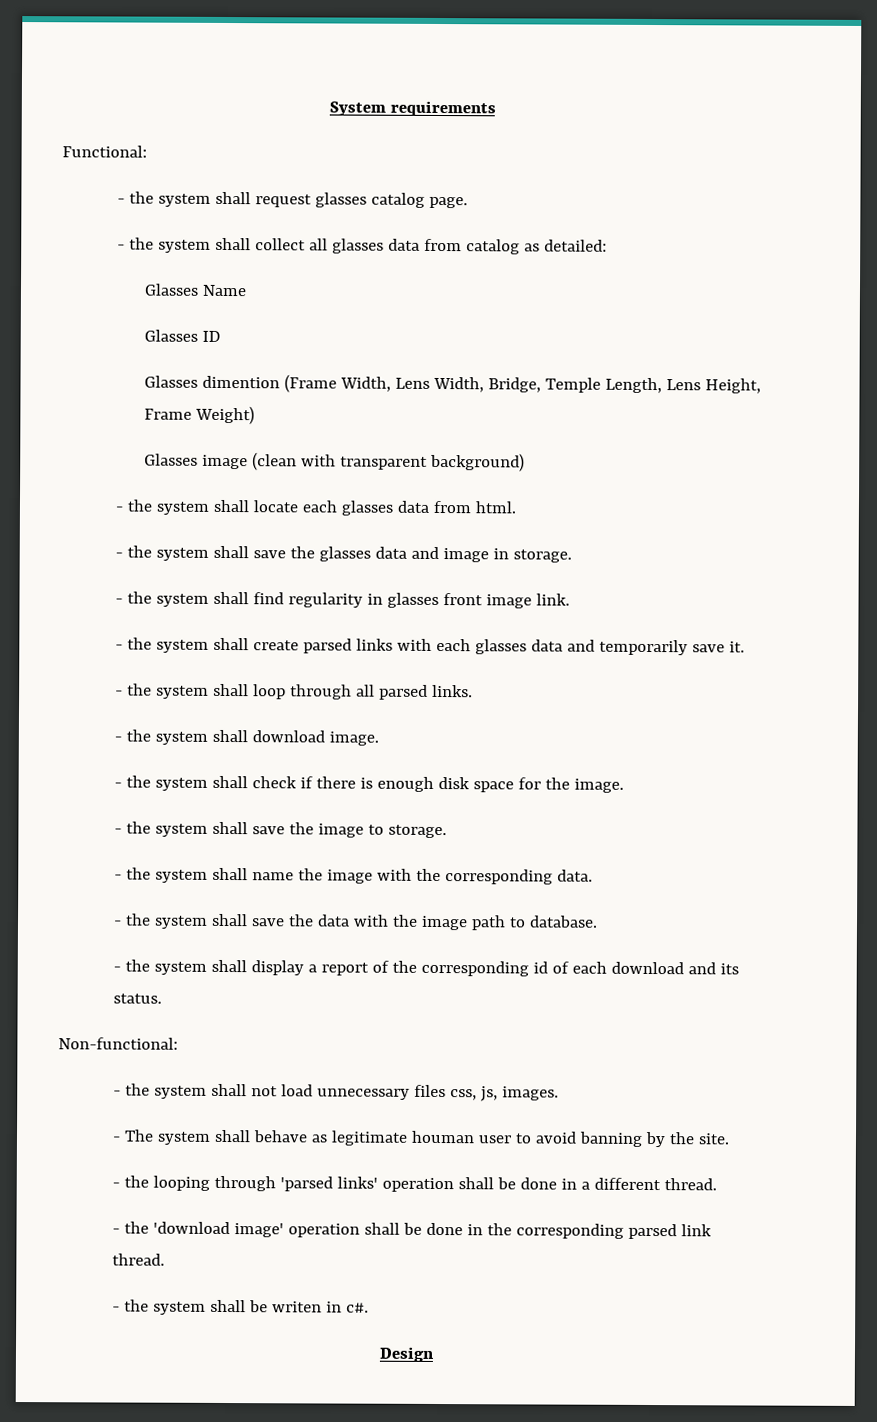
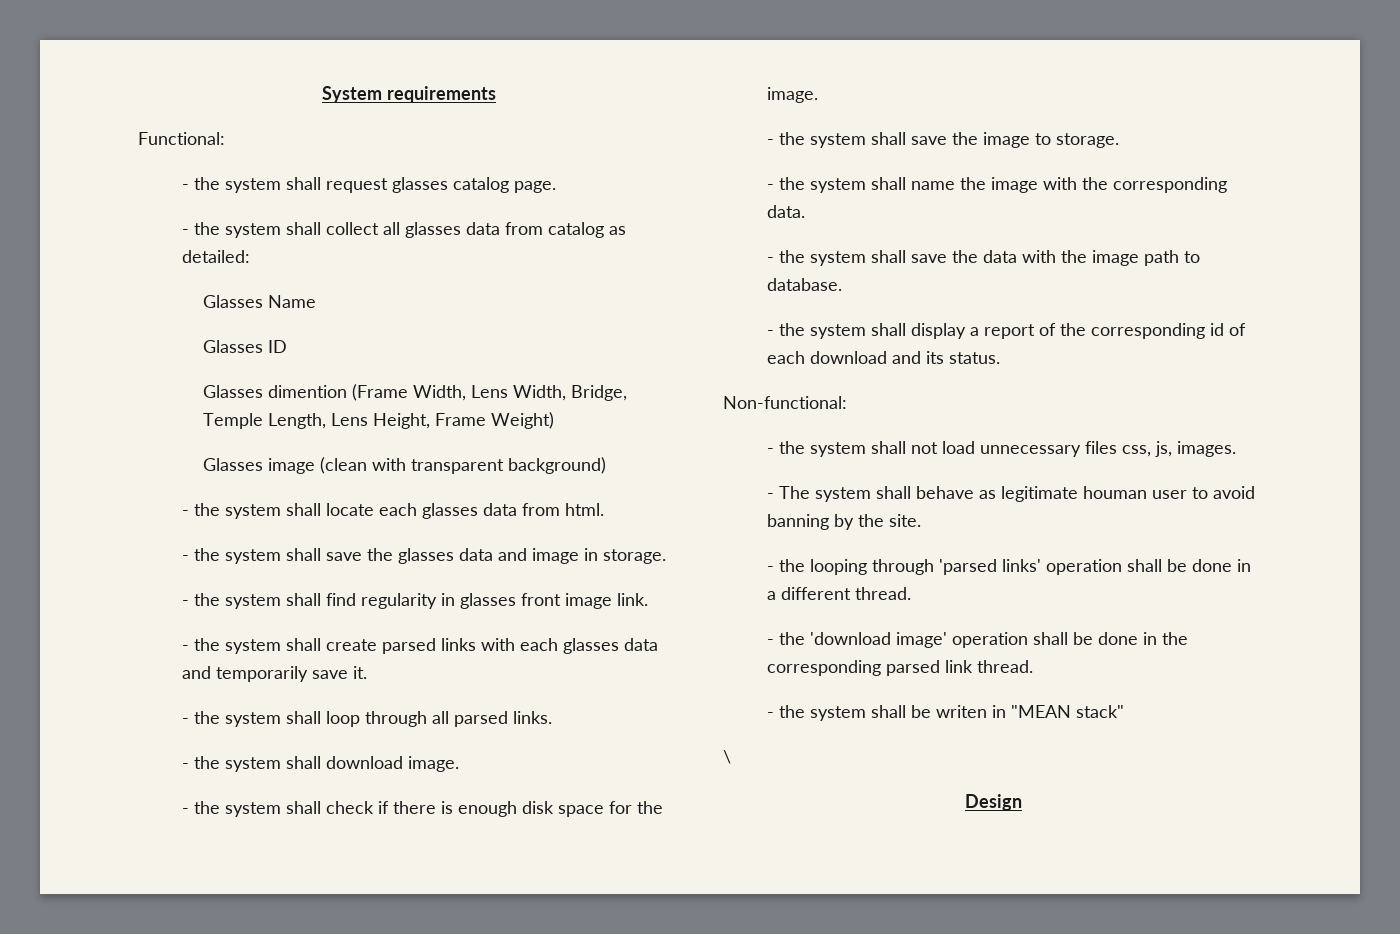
[346,1302,370,1313] c#. -> [1010,705,1124,718] [723,750,731,764] "MEAN stack" // \

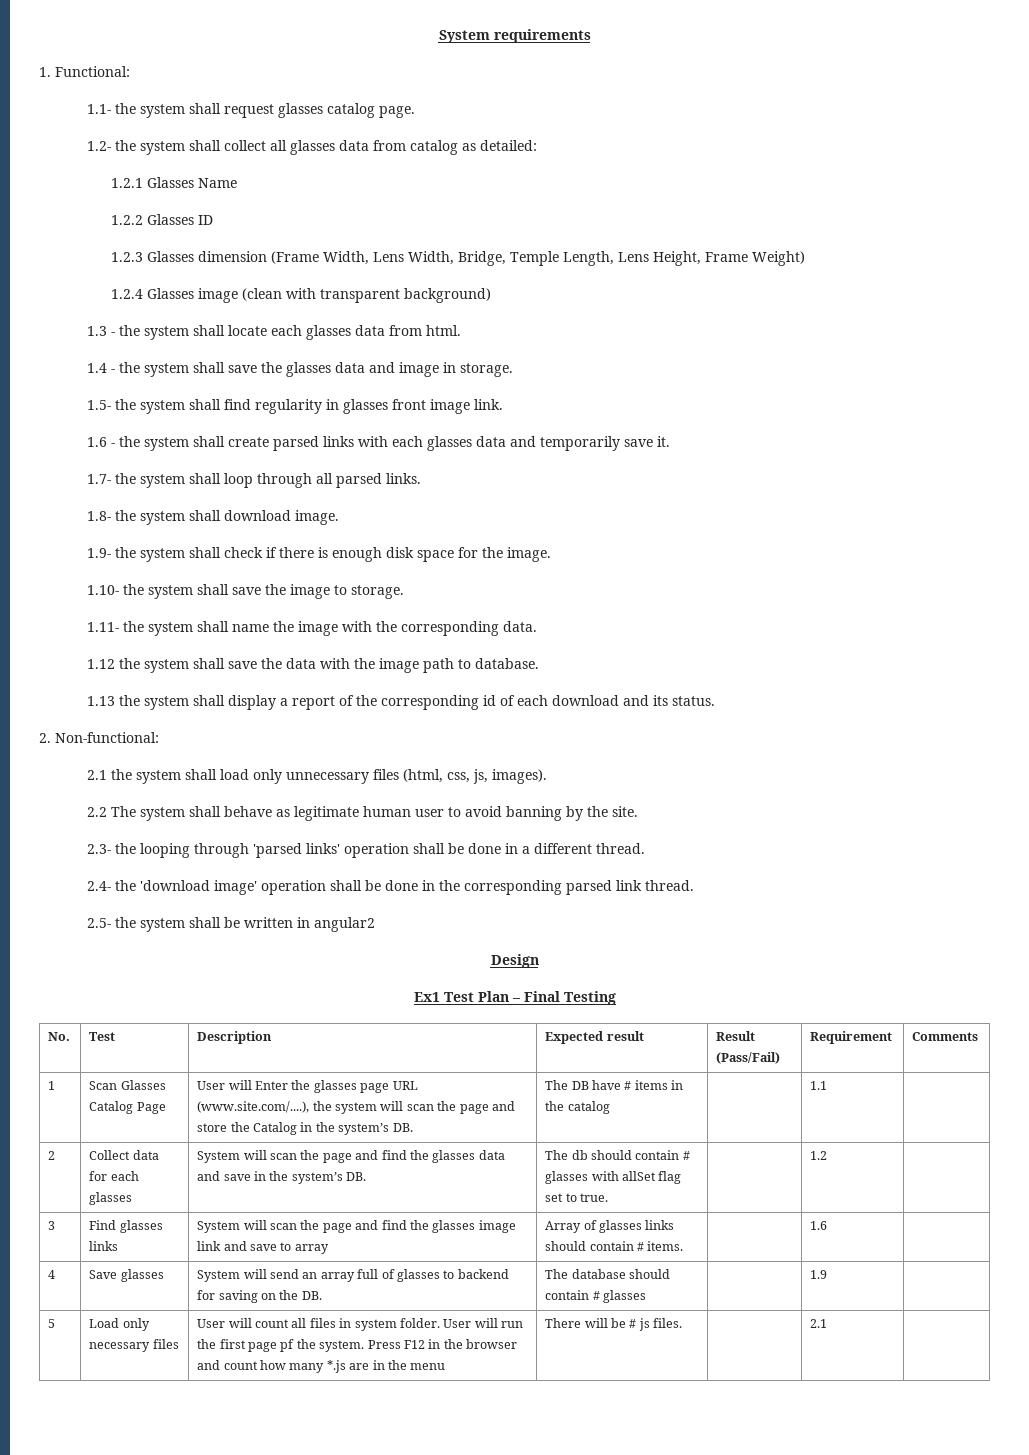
(496, 94) none -> [39,67,51,77] 1.
[181,184,189,190] - -> [86,104,111,114] 1.1-
[181,229,189,235] - -> [86,141,111,151] 1.2-
(250, 256) none -> [110,178,143,188] 1.2.1
(317, 301) none -> [110,215,143,225] 1.2.2
[203,385,348,398] Glasses dimention -> [110,251,267,262] 1.2.3 Glasses dimension
(555, 420) none -> [110,289,143,299] 1.2.4
(607, 465) none -> [86,326,107,336] 1.3
(604, 509) none -> [86,363,107,373] 1.4
[181,600,189,606] - -> [86,400,111,410] 1.5-
(648, 599) none -> [86,437,107,447] 1.6
[181,718,189,724] - -> [86,474,111,484] 1.7-
[181,763,189,769] - -> [86,511,111,521] 1.8-
[181,808,189,814] - -> [86,548,111,558] 1.9-
[766,139,774,145] - -> [86,585,119,595] 1.10-
[766,184,774,190] - -> [86,622,119,632] 1.11-
[766,257,774,263] - -> [86,659,115,669] 1.12
[766,330,774,336] - -> [86,696,115,706] 1.13
(1000, 358) none -> [39,733,51,743] 2.
[766,441,975,457] - the system shall not load -> [86,769,282,784] 2.1 the system shall load only
(1117, 447) none -> [402,769,443,783] (html,
[1176,441,1236,457] [766,493,774,499] images. // - -> [491,769,547,784] [86,807,107,817] images). // 2.2
[1082,486,1147,499] houman -> [362,806,411,817] human
[766,566,774,572] - -> [86,844,111,854] 2.3-
[766,639,774,645] - -> [86,881,111,891] 2.4-
[766,712,774,718] - -> [86,918,111,928] 2.5-
[935,705,1124,718] [723,750,731,764] [965,794,1022,811] writen in "MEAN stack" // \ // Design -> [243,917,375,932] [490,954,539,968] [413,991,616,1005] [48,1032,71,1041] [89,1032,116,1041] [197,1031,273,1044] [545,1031,644,1044] [716,1031,756,1041] [716,1052,781,1064] [810,1031,893,1044] [912,1032,979,1041] [48,1081,56,1090] [89,1080,166,1090] [89,1101,166,1114] [197,1080,418,1093] [197,1101,515,1114] [197,1122,413,1135] [545,1080,684,1090] [545,1101,610,1114] [810,1081,828,1090] [48,1151,56,1160] [89,1150,159,1160] [89,1171,139,1181] [89,1192,133,1205] [197,1150,505,1163] [197,1171,367,1184] [545,1150,690,1160] [545,1171,682,1184] [545,1193,609,1202] [810,1151,828,1160] [48,1221,56,1230] [89,1220,163,1233] [89,1241,119,1251] [197,1220,516,1233] [197,1241,329,1254] [545,1220,675,1233] [545,1241,684,1251] [810,1221,828,1230] [48,1270,56,1279] [89,1269,164,1282] [197,1269,509,1282] [197,1290,322,1303] [545,1269,671,1279] [545,1290,647,1303] [810,1270,828,1279] [48,1319,56,1328] [89,1318,150,1331] [89,1339,179,1352] [197,1318,524,1331] [197,1339,518,1352] [197,1360,446,1373] [545,1318,683,1331] [810,1319,828,1328] written in angular2 // Design // Ex1 Test Plan – Final Testing // No. | Test | Description | Expected result | Result (Pass/Fail) | Requirement | Comments // 1 | Scan Glasses Catalog Page | User will Enter the glasses page URL (www.site.com/....), the system will scan the page and store the Catalog in the system’s DB. | The DB have # items in the catalog | | 1.1 | // 2 | Collect data for each glasses | System will scan the page and find the glasses data and save in the system’s DB. | The db should contain # glasses with allSet flag set to true. | | 1.2 | // 3 | Find glasses links | System will scan the page and find the glasses image link and save to array | Array of glasses links should contain # items. | | 1.6 | // 4 | Save glasses | System will send an array full of glasses to backend for saving on the DB. | The database should contain # glasses | | 1.9 | // 5 | Load only necessary files | User will count all files in system folder. User will run the first page pf the system. Press F12 in the browser and count how many *.js are in the menu | There will be # js files. | | 2.1 |

